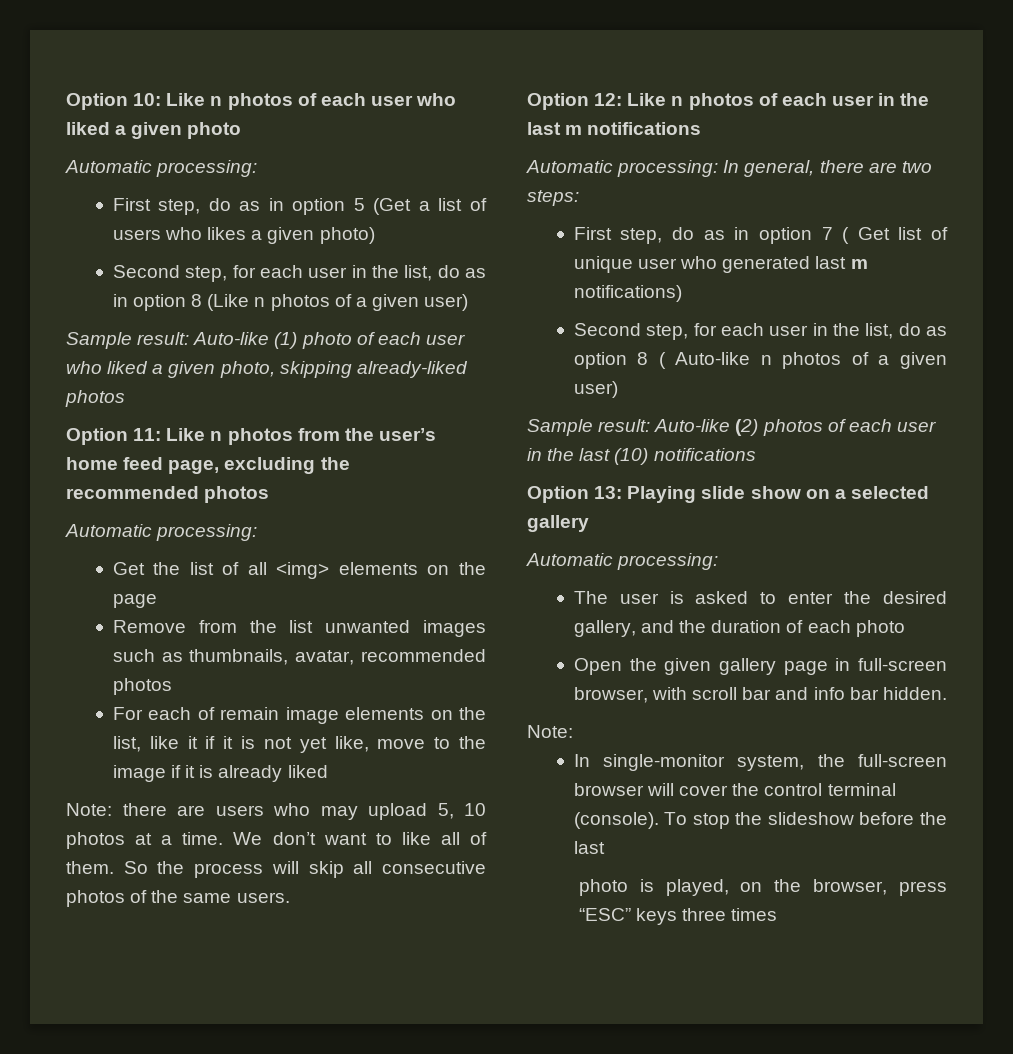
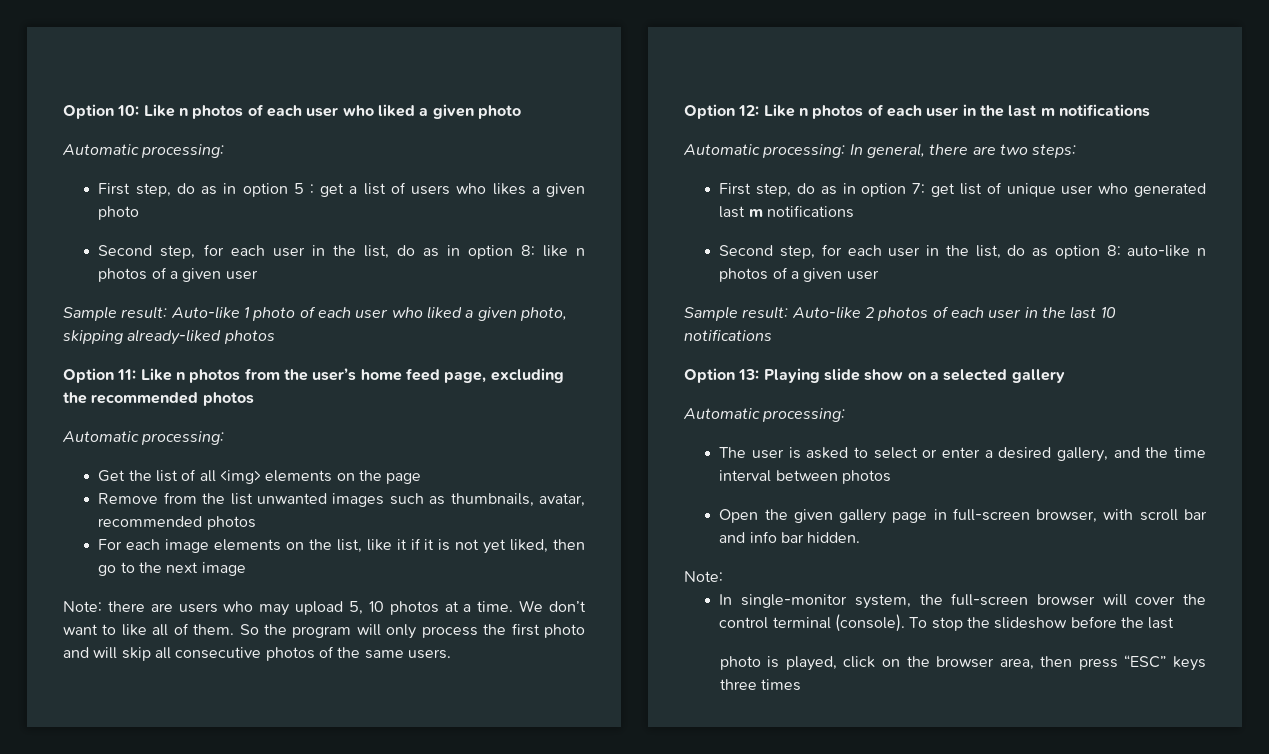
[373,198,412,215] (Get -> [309,183,345,197] : get
[319,227,375,244] photo) -> [98,206,140,220] photo
[191,294,469,311] [66,332,298,349] 8 (Like n photos of a given user) // Sample result: Auto-like (1) -> [520,245,585,257] [98,267,258,282] [63,306,250,321] 8: like n photos of a given user // Sample result: Auto-like 1
[197,707,280,720] of remain -> (161, 544) none
[334,736,426,752] like, move -> [510,539,586,553] [98,565,117,576] liked, then go
[112,765,328,782] image if it is already liked -> [166,562,246,576] next image
[194,863,264,878] process -> [292,623,585,639] [63,647,89,658] program will only process the first photo and
[821,227,890,244] 7 ( Get -> [912,183,956,197] 7: get
[573,285,682,302] notifications) -> [767,205,855,218] notifications
[637,352,947,369] [573,381,618,398] [527,419,936,436] [527,448,649,465] 8 ( Auto-like n photos of a given user) // Sample result: Auto-like (2) photos of each user in the last (10) -> [1106,245,1207,257] [719,267,879,282] [684,306,1116,321] 8: auto-like n photos of a given user // Sample result: Auto-like 2 photos of each user in the last 10
[788,591,947,604] [573,620,905,637] enter the desired gallery, and the duration of each photo -> [873,447,1206,462] [719,470,892,484] select or enter a desired gallery, and the time interval between photos
[740,879,888,895] on the browser, -> [843,656,1073,670] click on the browser area, then

